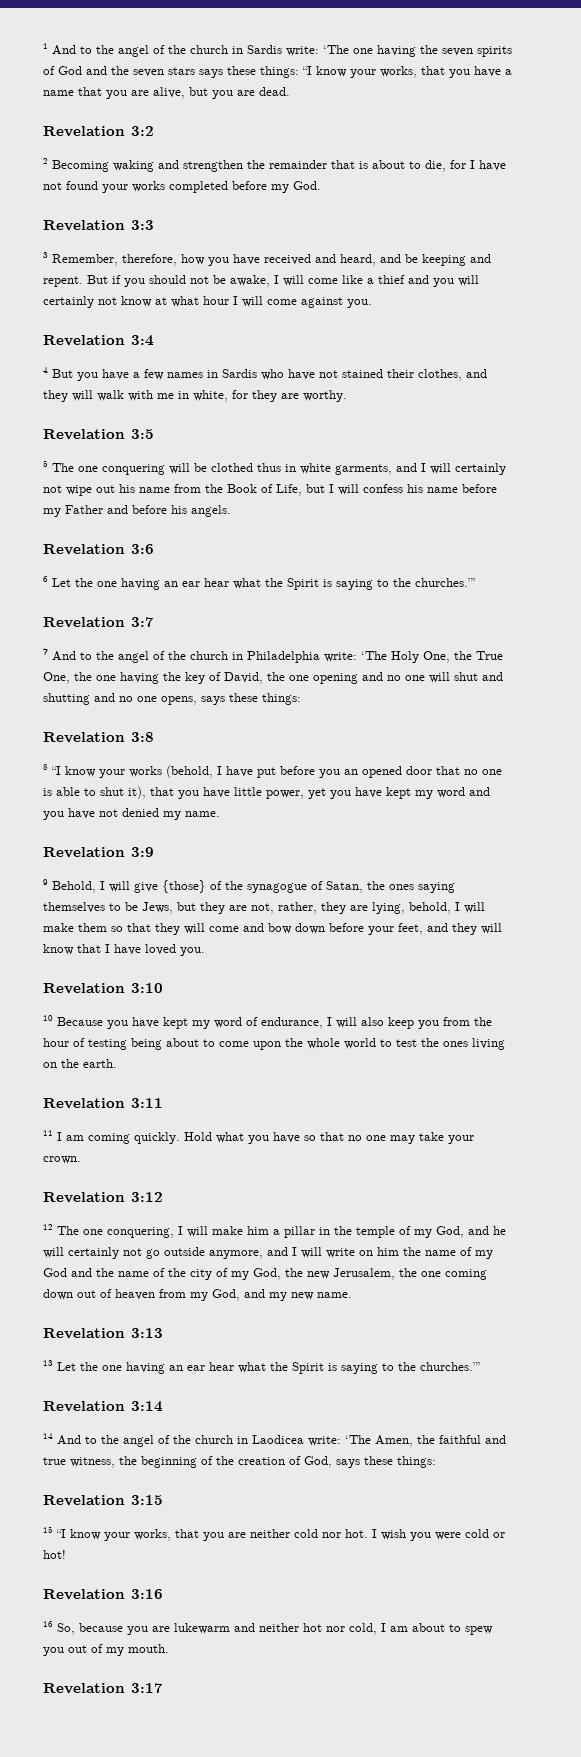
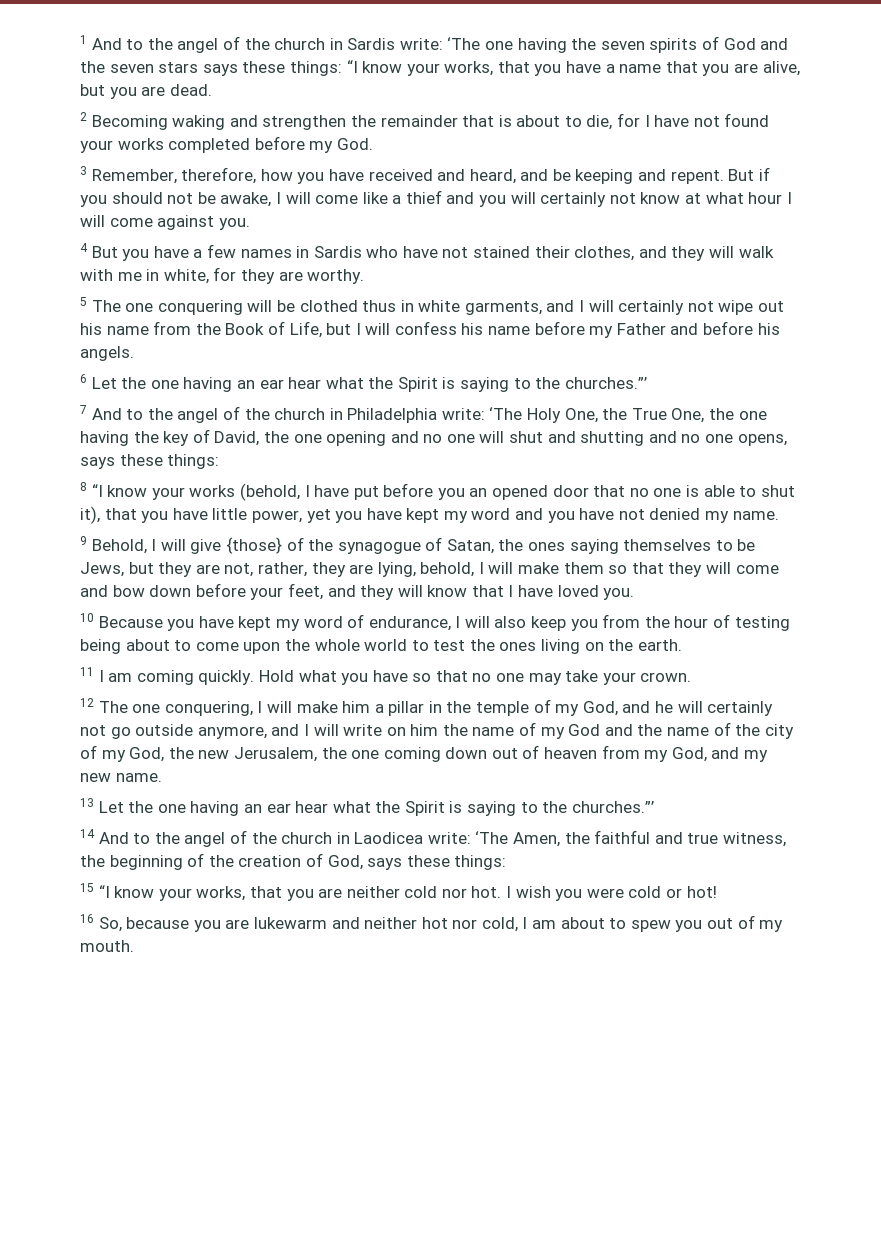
[43,126,154,137] // Revelation 3:2 -> (212, 90) none
[43,220,154,231] // Revelation 3:3 -> (373, 144) none
[43,335,154,346] // Revelation 3:4 -> (250, 224) none
[43,429,154,440] // Revelation 3:5 -> (365, 276) none
[43,544,154,555] // Revelation 3:6 -> (134, 353) none
[43,617,154,628] // Revelation 3:7 -> (647, 383) none
[43,732,154,743] // Revelation 3:8 -> (220, 461) none
[43,847,154,858] // Revelation 3:9 -> (779, 515) none
[43,983,163,994] // Revelation 3:10 -> (635, 594) none
[43,1098,163,1109] // Revelation 3:11 -> (682, 645) none
[43,1192,163,1203] // Revelation 3:12 -> (692, 677) none
[43,1328,163,1339] // Revelation 3:13 -> (162, 777) none
[43,1401,163,1412] // Revelation 3:14 -> (654, 807) none
[43,1495,163,1506] // Revelation 3:15 -> (507, 862) none
[43,1589,163,1600] // Revelation 3:16 -> (717, 892) none
[43,1683,163,1694] // Revelation 3:17 -> (134, 946) none

